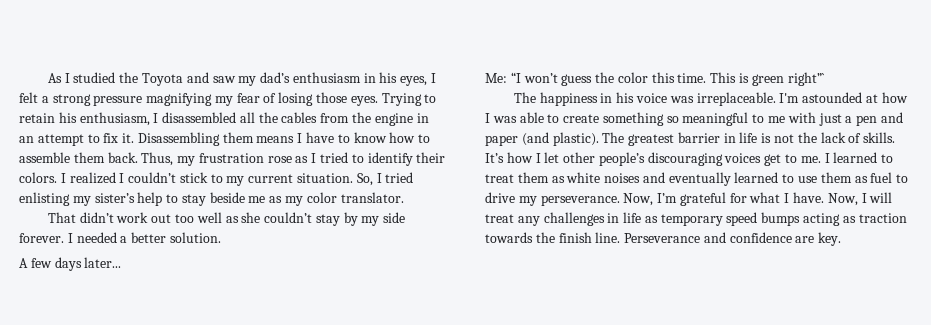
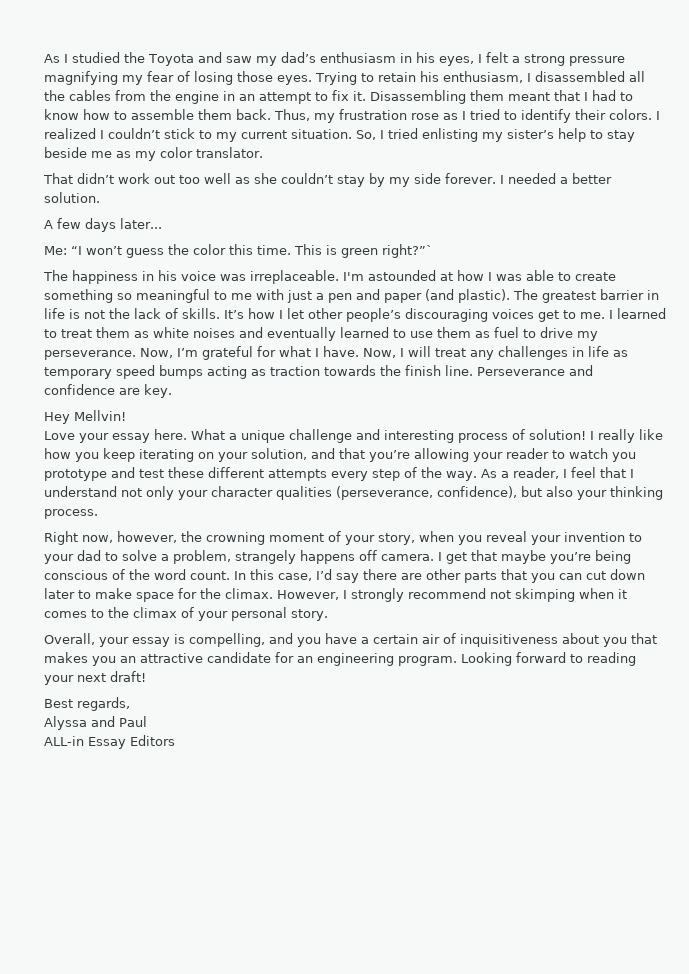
[256,132,335,143] means I have -> [508,90,616,101] meant that I had
[787,72,825,86] right”` -> [382,244,433,258] right?”`
(842, 239) none -> [44,410,126,424] [44,429,663,443] [44,448,636,462] [44,467,634,481] [44,486,663,500] [44,509,98,519] [44,531,642,545] [44,550,631,564] [44,569,645,583] [44,588,627,602] [44,607,328,621] [44,633,657,647] [44,652,636,666] [44,671,146,685] [44,697,130,711] [44,716,147,730] [44,735,175,749] // Hey Mellvin! // Love your essay here. What a unique challenge and interesting process of solution! I really like how you keep iterating on your solution, and that you’re allowing your reader to watch you prototype and test these different attempts every step of the way. As a reader, I feel that I understand not only your character qualities (perseverance, confidence), but also your thinking process. // Right now, however, the crowning moment of your story, when you reveal your invention to your dad to solve a problem, strangely happens off camera. I get that maybe you’re being conscious of the word count. In this case, I’d say there are other parts that you can cut down later to make space for the climax. However, I strongly recommend not skimping when it comes to the climax of your personal story. // Overall, your essay is compelling, and you have a certain air of inquisitiveness about you that makes you an attractive candidate for an engineering program. Looking forward to reading your next draft! // Best regards, // Alyssa and Paul // ALL-in Essay Editors

